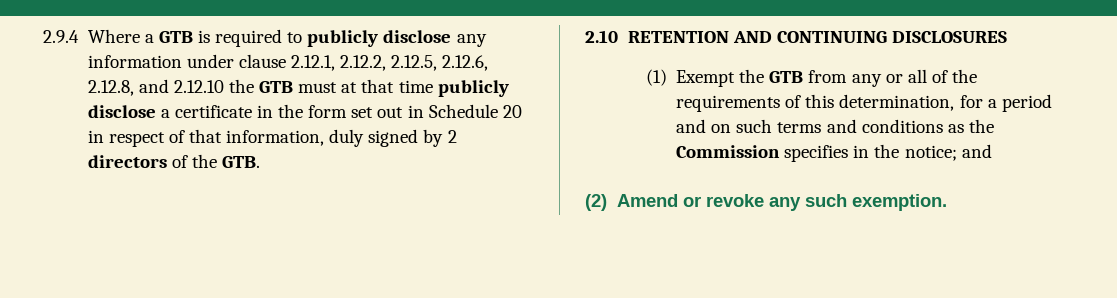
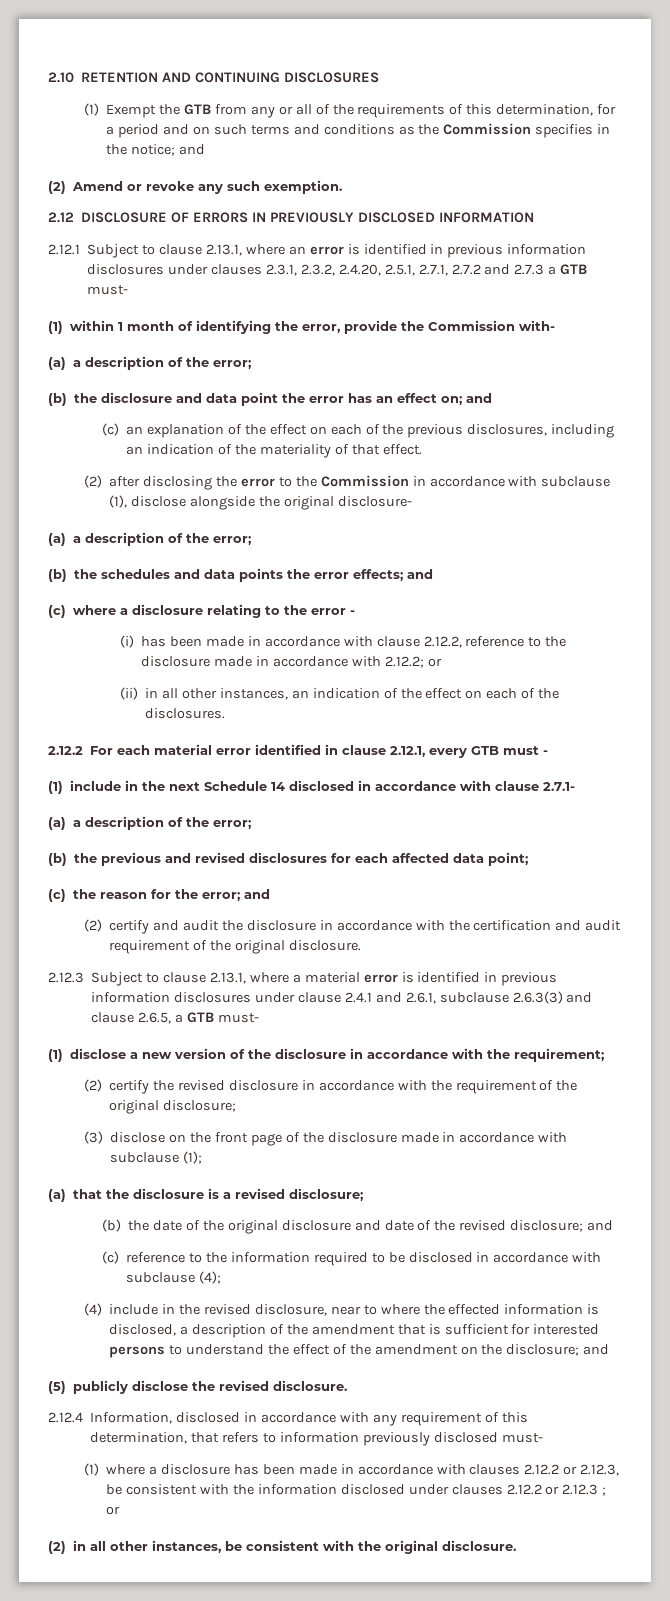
[43,29,487,47] [87,54,489,71] [87,79,509,97] [87,104,522,118] [87,129,457,147] [87,154,260,168] 2.9.4 Where a GTB is required to publicly disclose any information under clause 2.12.1, 2.12.2, 2.12.5, 2.12.6, 2.12.8, and 2.12.10 the GTB must at that time publicly disclose a certificate in the form set out in Schedule 20 in respect of that information, duly signed by 2 directors of the GTB. // -> (48, 77) none
(947, 202) none -> [48,212,534,223] [48,244,587,258] [87,264,588,276] [87,285,129,295] [48,320,556,334] [48,356,252,370] [48,392,493,406] [101,423,615,438] [126,444,422,458] [83,475,611,490] [109,495,412,510] [48,532,252,546] [48,568,434,582] [48,604,356,618] [119,635,567,648] [141,656,442,668] [119,687,560,700] [145,708,226,719] [48,744,549,758] [48,780,576,794] [48,816,252,830] [48,852,529,866] [48,889,271,902] [83,919,622,934] [109,940,361,954] [48,972,558,986] [91,991,593,1004] [91,1012,259,1024] [48,1048,605,1062] [83,1079,578,1094] [109,1100,237,1114] [83,1131,568,1146] [110,1151,203,1164] [48,1188,364,1202] [101,1219,614,1234] [101,1251,602,1266] [126,1271,222,1284] [83,1303,600,1316] [109,1324,600,1338] [109,1344,610,1358] [48,1380,348,1394] [48,1412,528,1426] [90,1432,543,1446] [83,1463,620,1476] [106,1484,607,1496] [106,1506,121,1515] [48,1540,517,1554] // 2.12 DISCLOSURE OF ERRORS IN PREVIOUSLY DISCLOSED INFORMATION // 2.12.1 Subject to clause 2.13.1, where an error is identified in previous information disclosures under clauses 2.3.1, 2.3.2, 2.4.20, 2.5.1, 2.7.1, 2.7.2 and 2.7.3 a GTB must- // (1) within 1 month of identifying the error, provide the Commission with- // (a) a description of the error; // (b) the disclosure and data point the error has an effect on; and // (c) an explanation of the effect on each of the previous disclosures, including an indication of the materiality of that effect. // (2) after disclosing the error to the Commission in accordance with subclause (1), disclose alongside the original disclosure- // (a) a description of the error; // (b) the schedules and data points the error effects; and // (c) where a disclosure relating to the error - // (i) has been made in accordance with clause 2.12.2, reference to the disclosure made in accordance with 2.12.2; or // (ii) in all other instances, an indication of the effect on each of the disclosures. // 2.12.2 For each material error identified in clause 2.12.1, every GTB must - // (1) include in the next Schedule 14 disclosed in accordance with clause 2.7.1- // (a) a description of the error; // (b) the previous and revised disclosures for each affected data point; // (c) the reason for the error; and // (2) certify and audit the disclosure in accordance with the certification and audit requirement of the original disclosure. // 2.12.3 Subject to clause 2.13.1, where a material error is identified in previous information disclosures under clause 2.4.1 and 2.6.1, subclause 2.6.3(3) and clause 2.6.5, a GTB must- // (1) disclose a new version of the disclosure in accordance with the requirement; // (2) certify the revised disclosure in accordance with the requirement of the original disclosure; // (3) disclose on the front page of the disclosure made in accordance with subclause (1); // (a) that the disclosure is a revised disclosure; // (b) the date of the original disclosure and date of the revised disclosure; and // (c) reference to the information required to be disclosed in accordance with subclause (4); // (4) include in the revised disclosure, near to where the effected information is disclosed, a description of the amendment that is sufficient for interested persons to understand the effect of the amendment on the disclosure; and // (5) publicly disclose the revised disclosure. // 2.12.4 Information, disclosed in accordance with any requirement of this determination, that refers to information previously disclosed must- // (1) where a disclosure has been made in accordance with clauses 2.12.2 or 2.12.3, be consistent with the information disclosed under clauses 2.12.2 or 2.12.3 ; or // (2) in all other instances, be consistent with the original disclosure.

